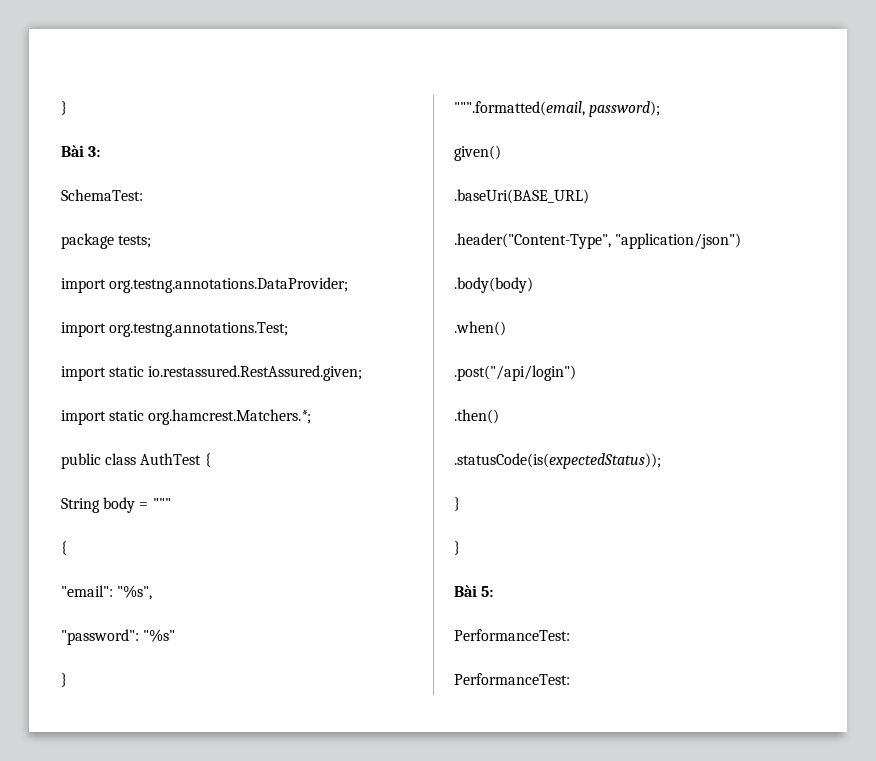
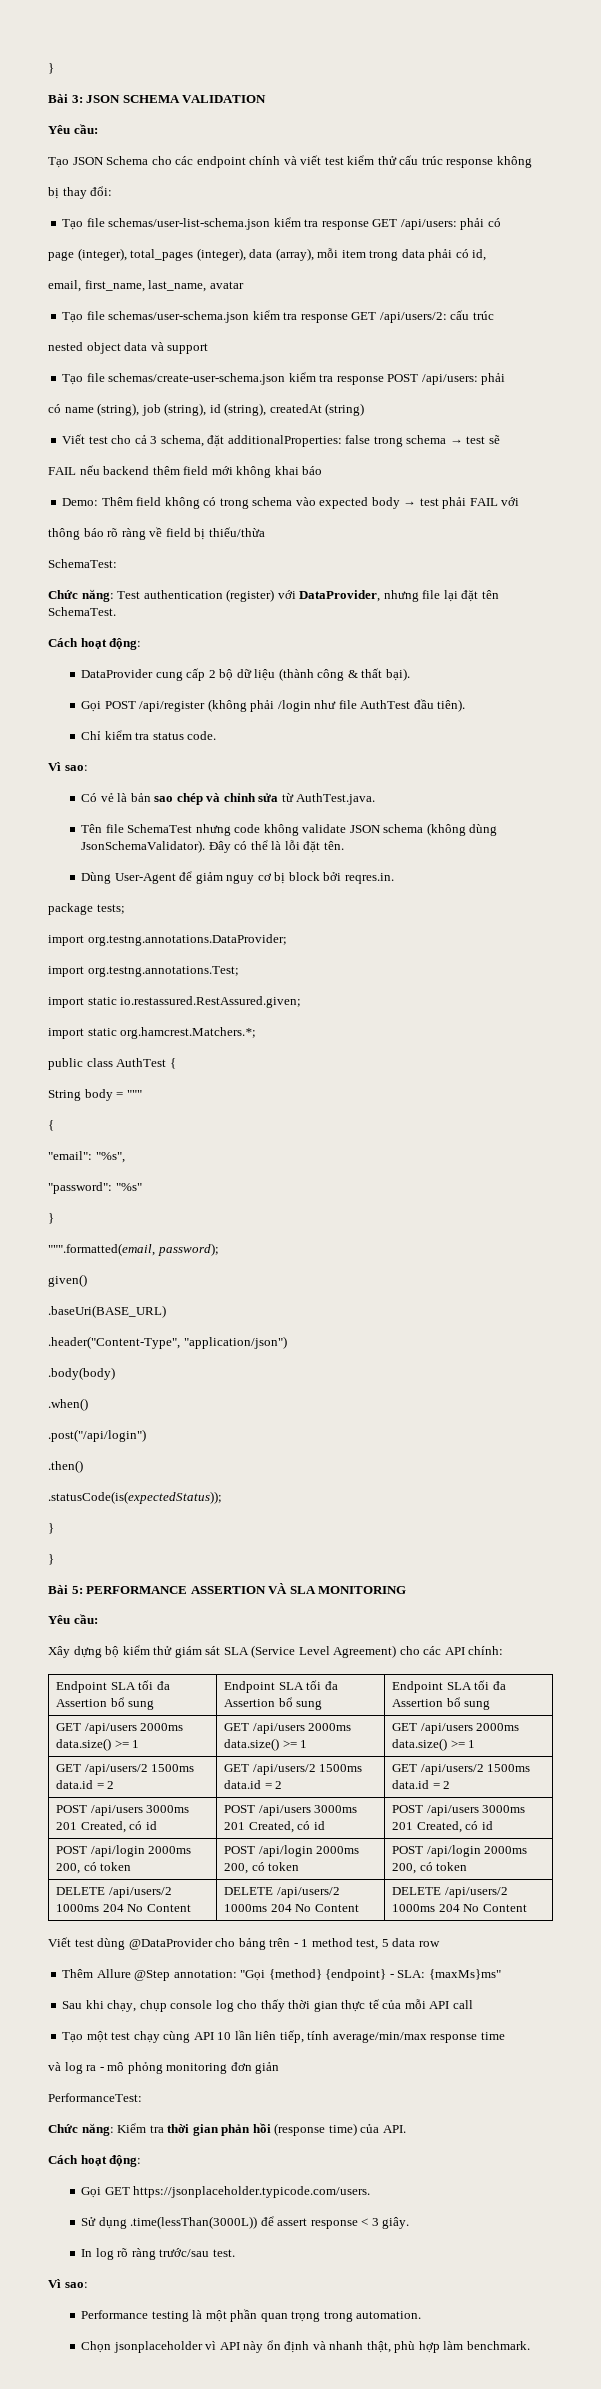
[61,189,143,201] // SchemaTest: -> [86,95,267,103] [48,124,98,134] [48,155,532,168] [48,186,113,199] [62,217,501,230] [48,248,487,261] [48,280,244,292] [62,310,494,323] [48,342,209,354] [62,372,506,385] [48,403,365,416] [62,434,500,447] [48,465,323,478] [62,497,520,509] [48,527,265,540] [48,559,117,568] [48,589,499,602] [48,607,116,616] [48,638,142,650] [81,668,410,681] [81,699,466,712] [81,730,217,740] [48,762,88,771] [81,793,376,805] [81,823,498,836] [81,840,344,853] [81,871,394,884] JSON SCHEMA VALIDATION // Yêu cầu: // Tạo JSON Schema cho các endpoint chính và viết test kiểm thử cấu trúc response không // bị thay đổi: // Tạo file schemas/user-list-schema.json kiểm tra response GET /api/users: phải có // page (integer), total_pages (integer), data (array), mỗi item trong data phải có id, // email, first_name, last_name, avatar // Tạo file schemas/user-schema.json kiểm tra response GET /api/users/2: cấu trúc // nested object data và support // Tạo file schemas/create-user-schema.json kiểm tra response POST /api/users: phải // có name (string), job (string), id (string), createdAt (string) // Viết test cho cả 3 schema, đặt additionalProperties: false trong schema → test sẽ // FAIL nếu backend thêm field mới không khai báo // Demo: Thêm field không có trong schema vào expected body → test phải FAIL với // thông báo rõ ràng về field bị thiếu/thừa // SchemaTest: // Chức năng: Test authentication (register) với DataProvider, nhưng file lại đặt tên SchemaTest. // Cách hoạt động: // DataProvider cung cấp 2 bộ dữ liệu (thành công & thất bại). // Gọi POST /api/register (không phải /login như file AuthTest đầu tiên). // Chỉ kiểm tra status code. // Vì sao: // Có vẻ là bản sao chép và chỉnh sửa từ AuthTest.java. // Tên file SchemaTest nhưng code không validate JSON schema (không dùng JsonSchemaValidator). Đây có thể là lỗi đặt tên. // Dùng User-Agent để giảm nguy cơ bị block bởi reqres.in.
[454,629,570,641] [454,673,570,685] // PerformanceTest: // PerformanceTest: -> [86,1583,407,1594] [48,1614,98,1624] [48,1645,504,1658] [56,1680,170,1693] [56,1697,155,1710] [224,1680,338,1693] [224,1697,323,1710] [392,1680,506,1693] [392,1697,491,1710] [56,1723,184,1734] [56,1738,140,1751] [224,1723,352,1734] [224,1738,308,1751] [392,1723,520,1734] [392,1738,476,1751] [56,1764,195,1775] [56,1780,115,1789] [224,1764,363,1775] [224,1780,283,1789] [392,1764,531,1775] [392,1780,451,1789] [56,1805,190,1816] [56,1821,157,1833] [224,1805,358,1816] [224,1821,325,1833] [392,1805,526,1816] [392,1821,493,1833] [56,1845,192,1857] [56,1862,132,1874] [224,1845,360,1857] [224,1862,300,1874] [392,1845,528,1857] [392,1862,468,1874] [56,1887,172,1898] [56,1904,191,1912] [224,1887,340,1898] [224,1904,359,1912] [392,1887,508,1898] [392,1904,527,1912] [48,1937,440,1950] [62,1969,501,1981] [62,1999,473,2012] [62,2030,505,2043] [48,2062,280,2074] [48,2093,142,2102] [48,2123,406,2136] [48,2155,142,2167] [81,2186,371,2198] [81,2216,410,2229] [81,2248,235,2260] [48,2279,88,2288] [81,2309,422,2322] [81,2340,530,2353] PERFORMANCE ASSERTION VÀ SLA MONITORING // Yêu cầu: // Xây dựng bộ kiểm thử giám sát SLA (Service Level Agreement) cho các API chính: // Endpoint SLA tối đa Assertion bổ sung | Endpoint SLA tối đa Assertion bổ sung | Endpoint SLA tối đa Assertion bổ sung // GET /api/users 2000ms data.size() >= 1 | GET /api/users 2000ms data.size() >= 1 | GET /api/users 2000ms data.size() >= 1 // GET /api/users/2 1500ms data.id = 2 | GET /api/users/2 1500ms data.id = 2 | GET /api/users/2 1500ms data.id = 2 // POST /api/users 3000ms 201 Created, có id | POST /api/users 3000ms 201 Created, có id | POST /api/users 3000ms 201 Created, có id // POST /api/login 2000ms 200, có token | POST /api/login 2000ms 200, có token | POST /api/login 2000ms 200, có token // DELETE /api/users/2 1000ms 204 No Content | DELETE /api/users/2 1000ms 204 No Content | DELETE /api/users/2 1000ms 204 No Content // Viết test dùng @DataProvider cho bảng trên - 1 method test, 5 data row // Thêm Allure @Step annotation: "Gọi {method} {endpoint} - SLA: {maxMs}ms" // Sau khi chạy, chụp console log cho thấy thời gian thực tế của mỗi API call // Tạo một test chạy cùng API 10 lần liên tiếp, tính average/min/max response time // và log ra - mô phỏng monitoring đơn giản // PerformanceTest: // Chức năng: Kiểm tra thời gian phản hồi (response time) của API. // Cách hoạt động: // Gọi GET https://jsonplaceholder.typicode.com/users. // Sử dụng .time(lessThan(3000L)) để assert response < 3 giây. // In log rõ ràng trước/sau test. // Vì sao: // Performance testing là một phần quan trọng trong automation. // Chọn jsonplaceholder vì API này ổn định và nhanh thật, phù hợp làm benchmark.

